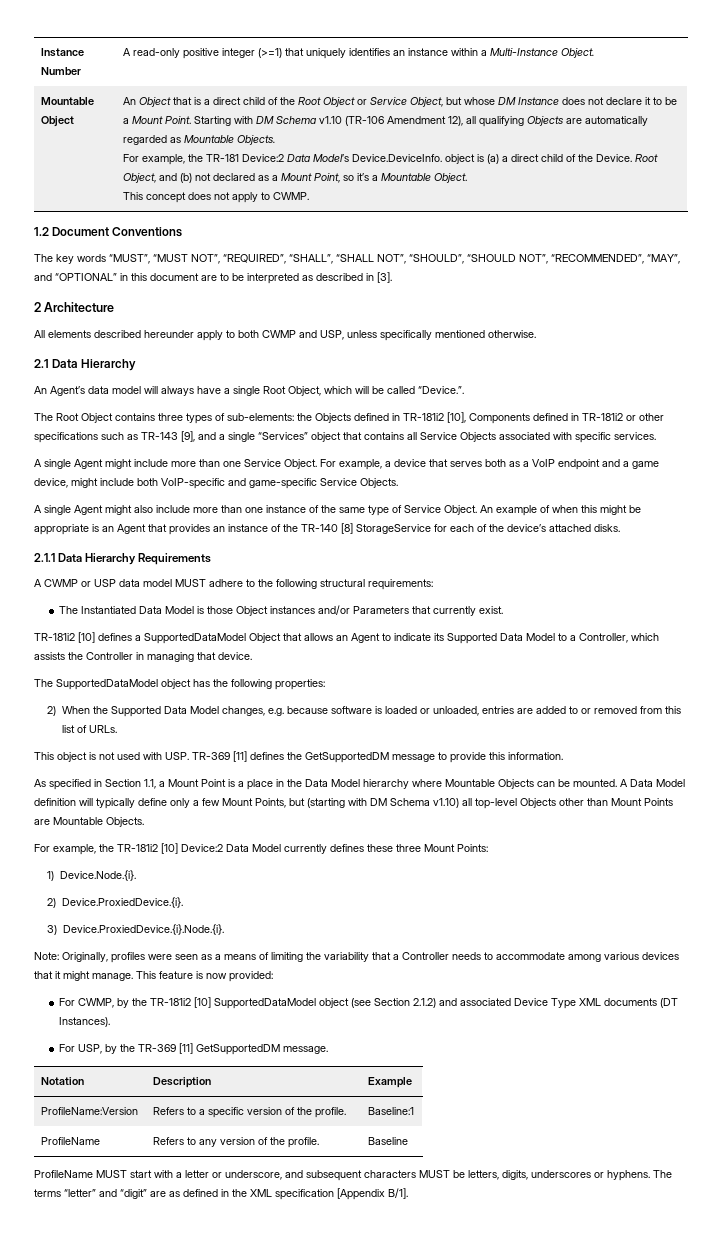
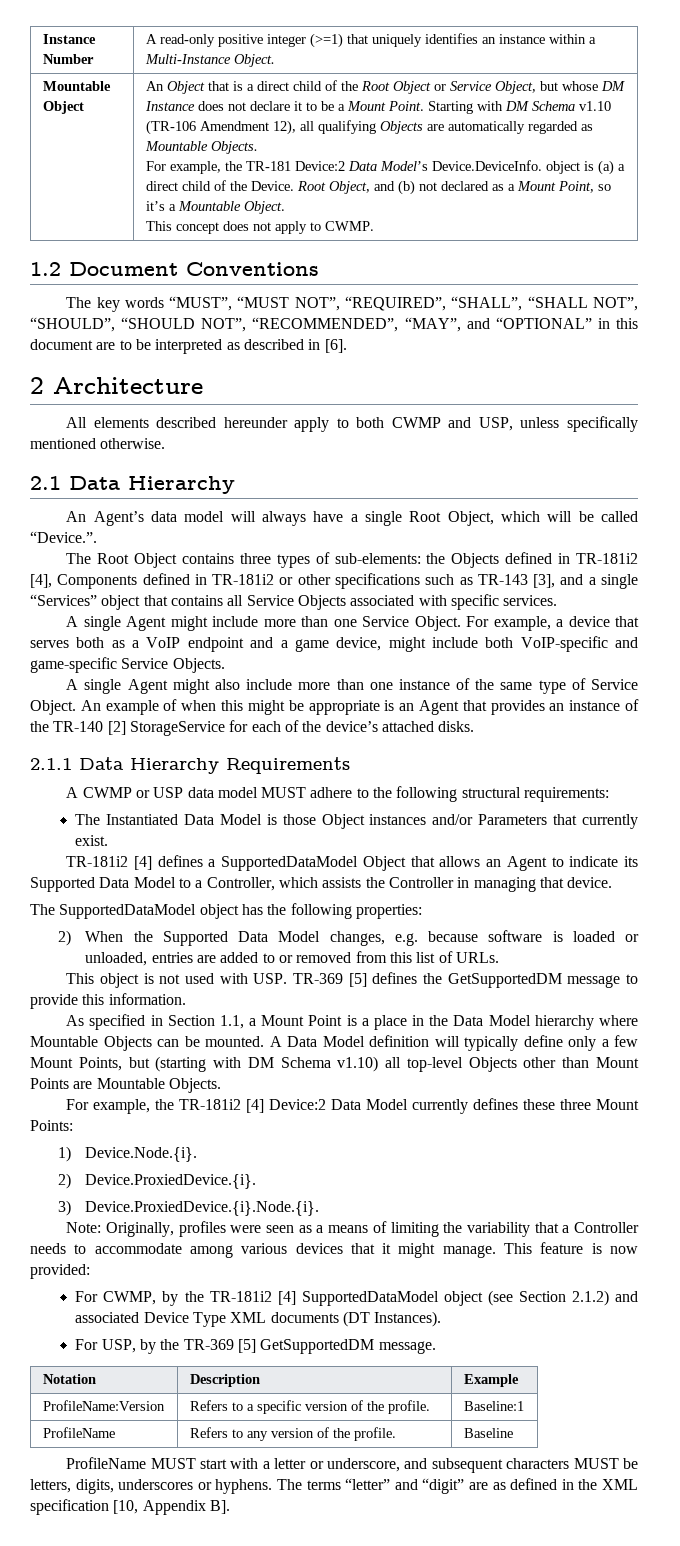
[377,272,392,283] [3]. -> [324,339,347,353] [6].
[447,412,466,423] [10], -> [30,574,52,588] [4],
[181,431,195,442] [9], -> [533,574,556,588] [3],
[341,523,353,534] [8] -> [107,721,126,735] [2]
[78,632,95,643] [10] -> [133,856,152,870] [4]
[233,751,247,762] [11] -> [348,973,367,987] [5]
[161,843,178,854] [10] -> [246,1099,265,1113] [4]
[194,997,212,1008] [10] -> [277,1291,296,1305] [4]
[179,1043,194,1054] [11] -> [237,1339,256,1353] [5]
[337,1188,408,1200] [Appendix B/1]. -> [113,1500,230,1515] [10, Appendix B].

